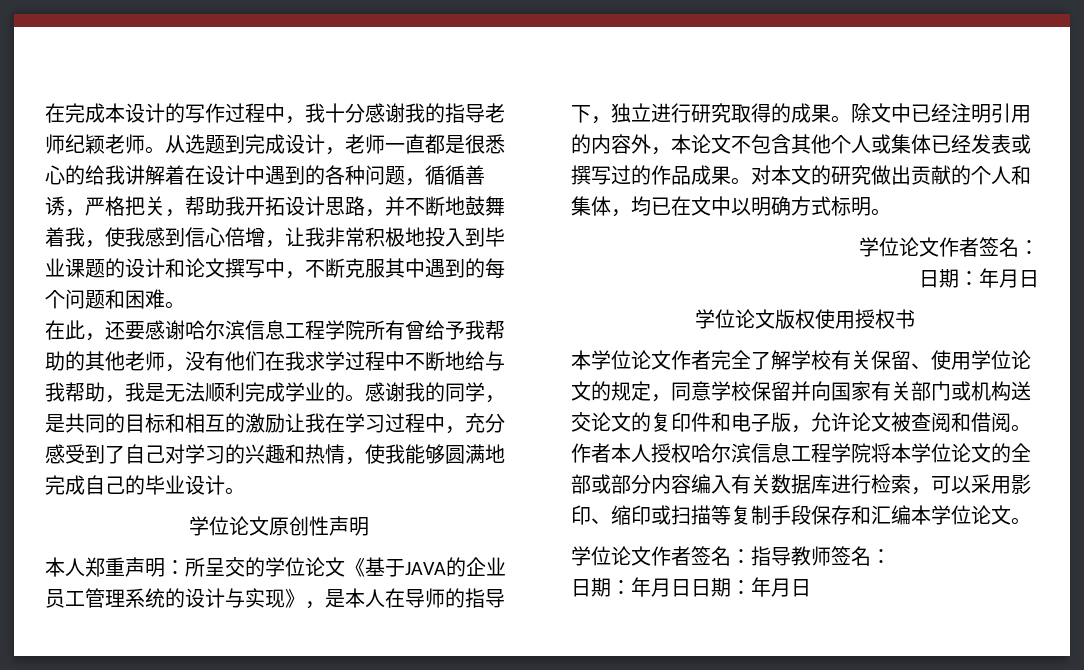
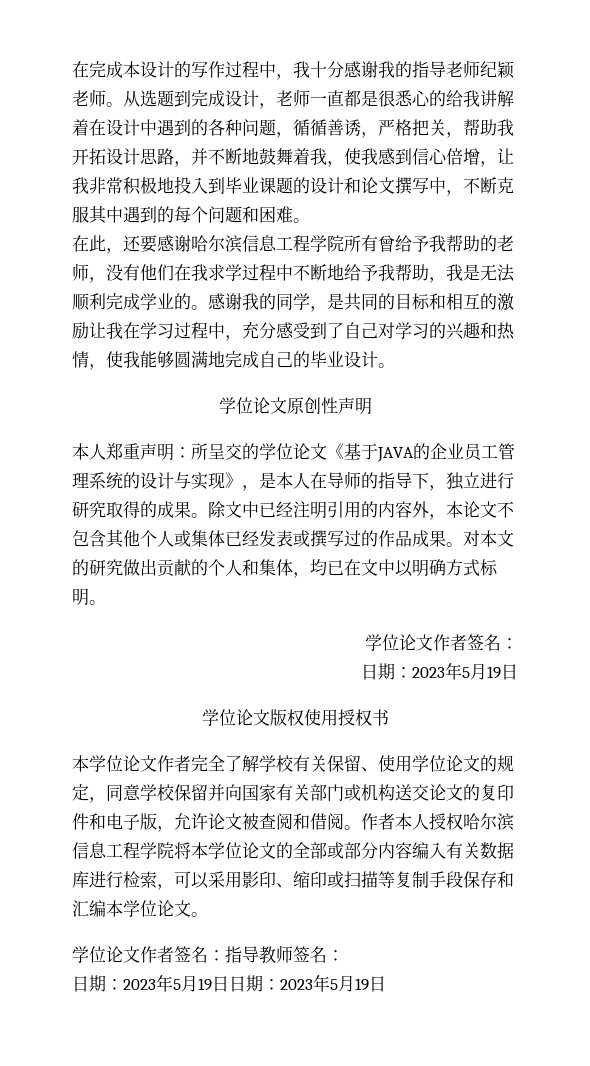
[85,351,125,371] 其他 -> (497, 243) none
[485,351,505,371] 与 -> [361,264,378,281] 予
[979,268,1019,288] 年月 -> [412,662,501,680] 2023年5月19
[631,577,791,597] 年月日日期：年月 -> [123,974,369,992] 2023年5月19日日期：2023年5月19

